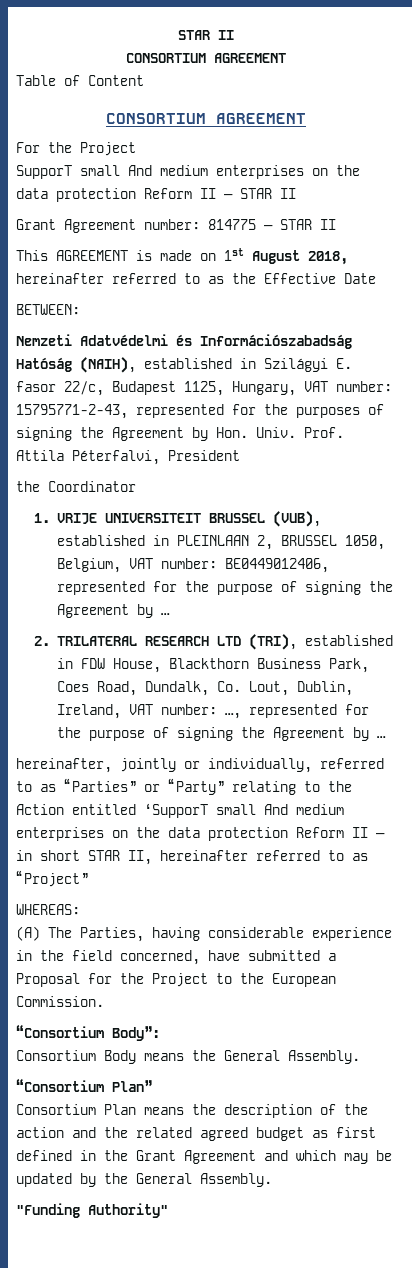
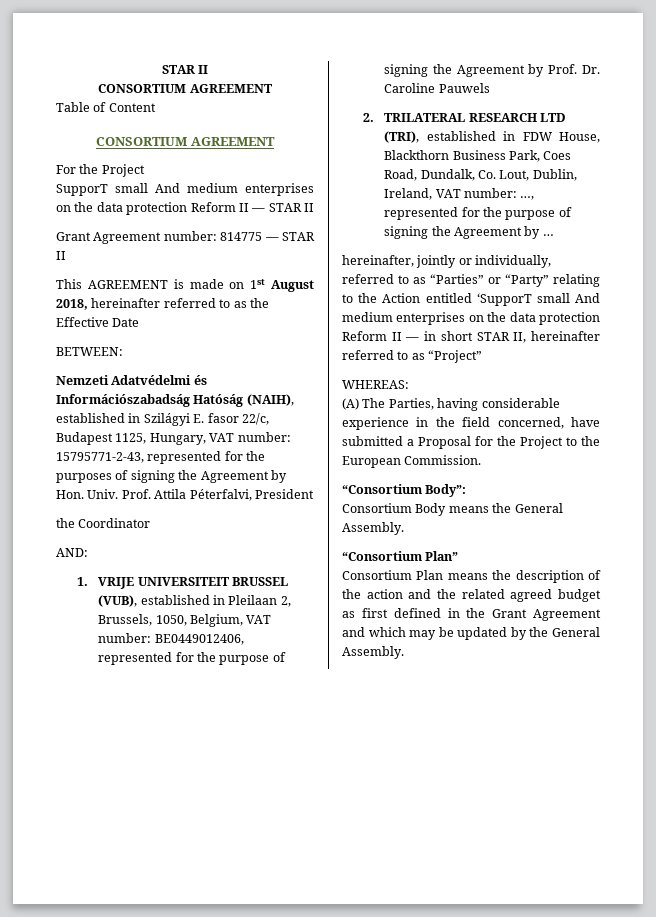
(136, 486) none -> [56,548,88,557] // AND:
[176,535,337,550] PLEINLAAN 2, BRUSSEL -> [228,595,291,607] [98,614,153,626] Pleilaan 2, Brussels,
[160,613,170,615] … -> [548,64,600,74] [384,83,490,93] Prof. Dr. Caroline Pauwels
[16,1203,168,1218] // "Funding Authority" -> (404, 652) none

